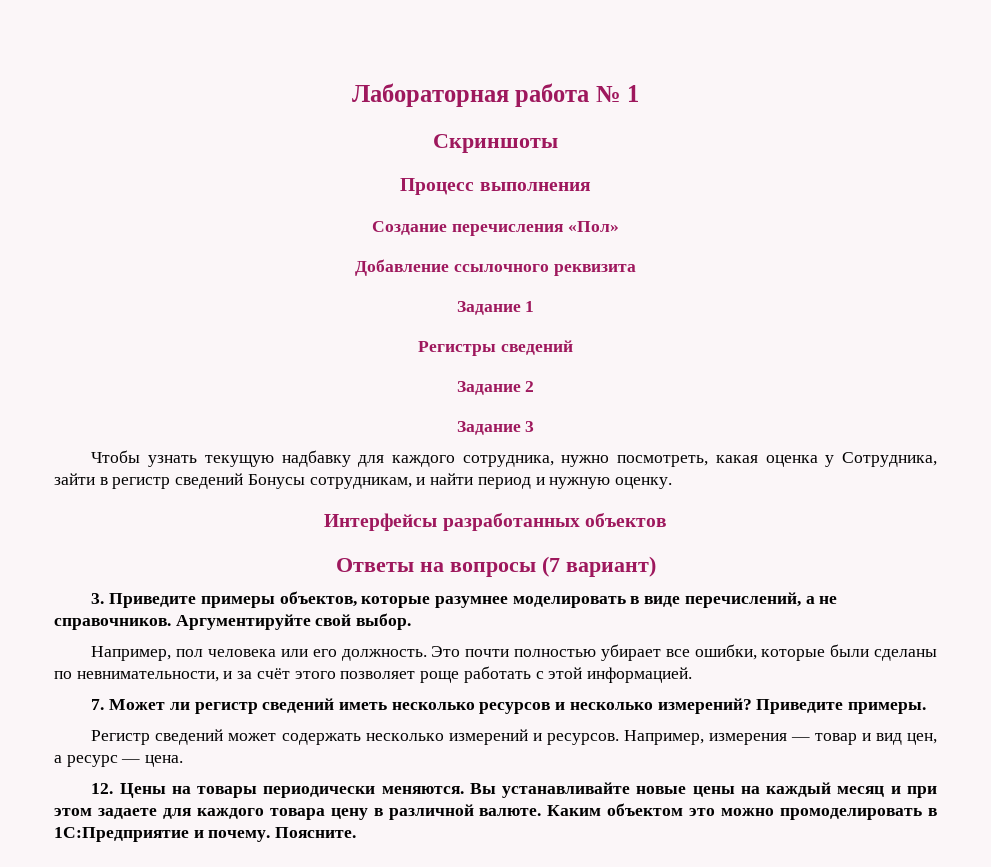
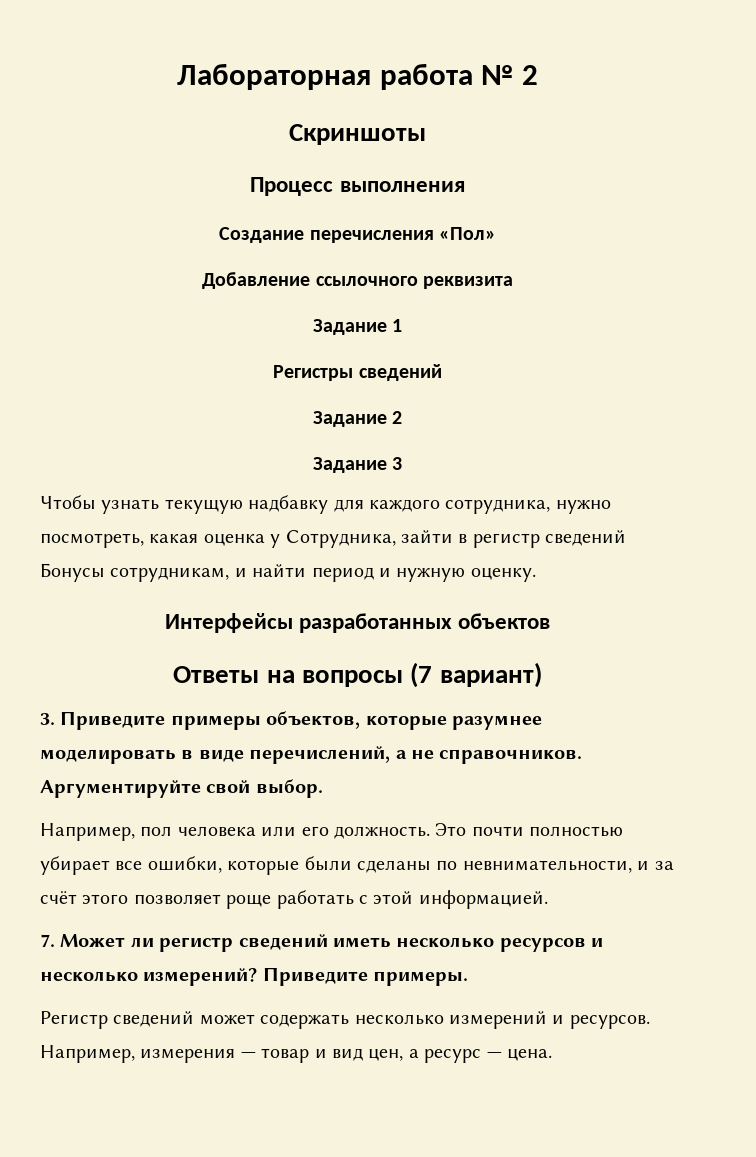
[627,85,640,102] 1 -> [521,65,538,85] 2
[91,782,938,798] [54,803,938,820] [54,827,357,842] // 12. Цены на товары периодически меняются. Вы устанавливайте новые цены на каждый месяц и при этом задаете для каждого товара цену в различной валюте. Каким объектом это можно промоделировать в 1С:Предприятие и почему. Поясните. -> (552, 1055) none

